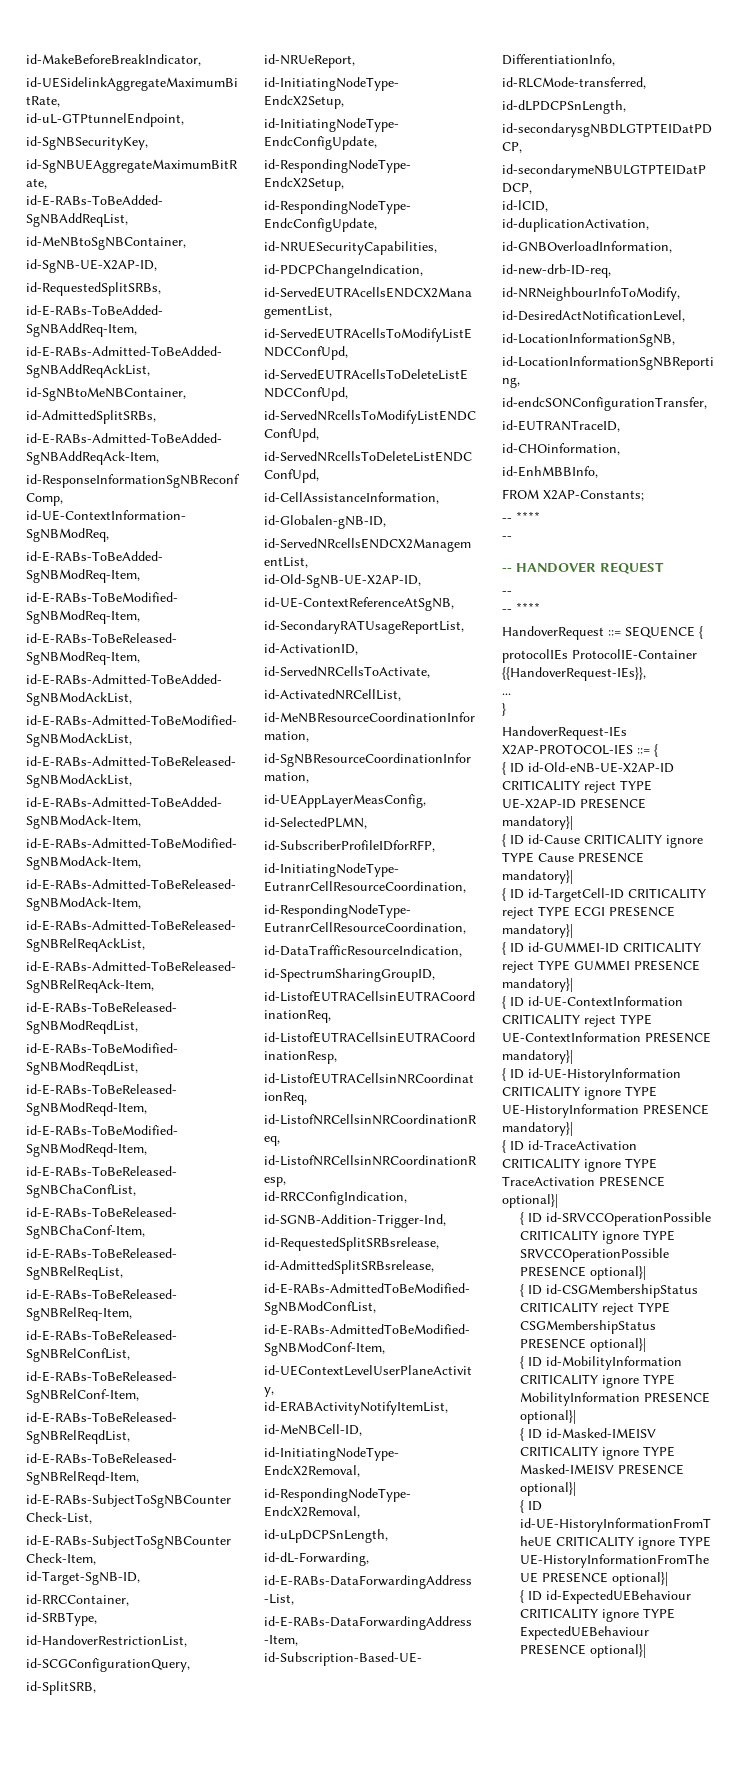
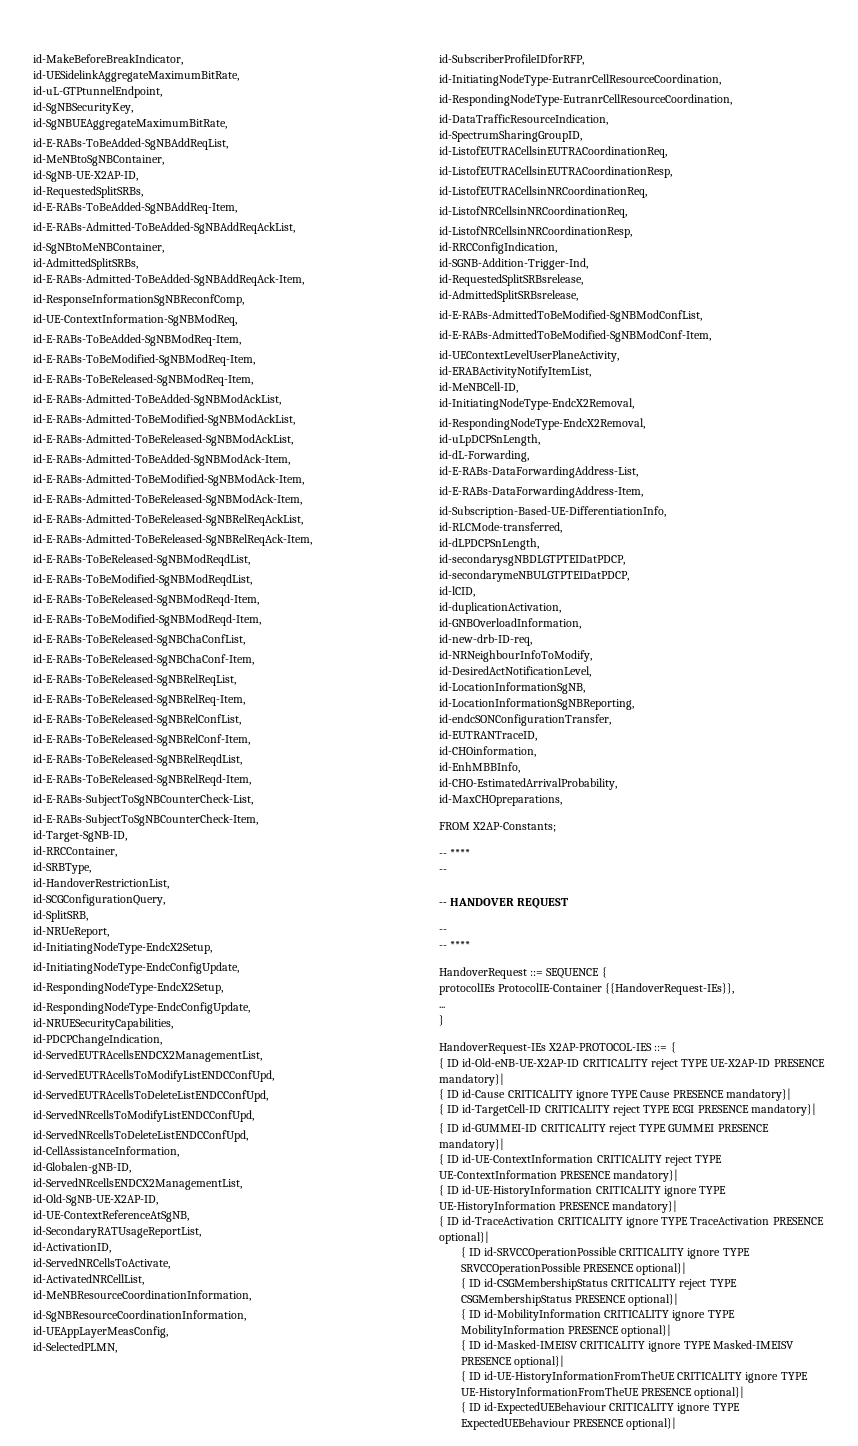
(598, 472) none -> [439,778,617,790] [439,794,562,806] // id-CHO-EstimatedArrivalProbability, // id-MaxCHOpreparations,

